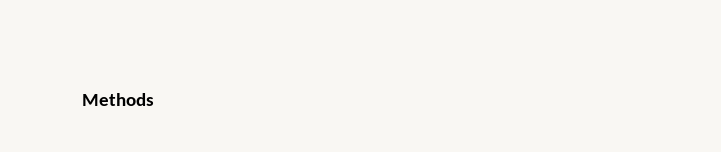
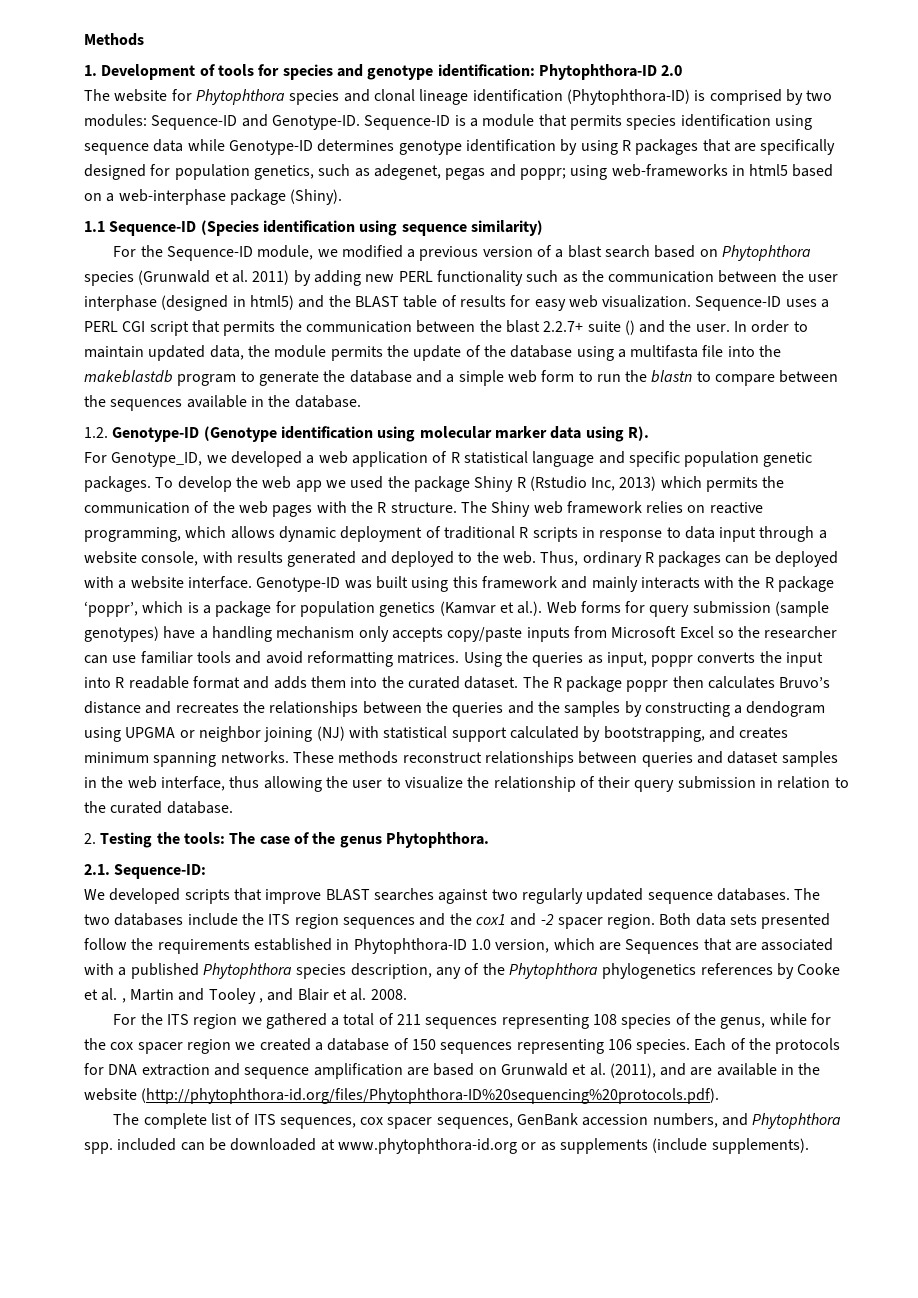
(154, 99) none -> [84,64,683,80] [84,89,833,105] [84,114,812,130] [84,139,836,155] [84,164,834,180] [84,189,343,205] [84,220,543,236] [113,245,812,261] [84,270,839,286] [84,295,830,311] [84,320,808,336] [84,345,782,361] [84,370,839,386] [84,395,361,411] [84,426,649,442] [84,451,813,467] [84,476,785,492] [84,501,763,517] [84,526,827,542] [84,551,839,567] [84,576,835,592] [84,601,830,617] [84,626,838,642] [84,651,824,667] [84,676,831,692] [84,701,826,717] [84,726,789,742] [84,751,838,767] [84,776,849,792] [84,801,233,814] [84,832,489,848] [84,864,207,879] [84,888,821,904] [84,913,831,929] [84,938,834,954] [84,963,841,979] [84,988,407,1004] [113,1013,831,1029] [84,1038,841,1054] [84,1063,821,1079] [84,1088,720,1104] [113,1113,842,1129] [84,1138,809,1154] // 1. Development of tools for species and genotype identification: Phytophthora-ID 2.0 // The website for Phytophthora species and clonal lineage identification (Phytophthora-ID) is comprised by two modules: Sequence-ID and Genotype-ID. Sequence-ID is a module that permits species identification using sequence data while Genotype-ID determines genotype identification by using R packages that are specifically designed for population genetics, such as adegenet, pegas and poppr; using web-frameworks in html5 based on a web-interphase package (Shiny). // 1.1 Sequence-ID (Species identification using sequence similarity) // For the Sequence-ID module, we modified a previous version of a blast search based on Phytophthora species (Grunwald et al. 2011) by adding new PERL functionality such as the communication between the user interphase (designed in html5) and the BLAST table of results for easy web visualization. Sequence-ID uses a PERL CGI script that permits the communication between the blast 2.2.7+ suite () and the user. In order to maintain updated data, the module permits the update of the database using a multifasta file into the makeblastdb program to generate the database and a simple web form to run the blastn to compare between the sequences available in the database. // 1.2. Genotype-ID (Genotype identification using molecular marker data using R). // For Genotype_ID, we developed a web application of R statistical language and specific population genetic packages. To develop the web app we used the package Shiny R (Rstudio Inc, 2013) which permits the communication of the web pages with the R structure. The Shiny web framework relies on reactive programming, which allows dynamic deployment of traditional R scripts in response to data input through a website console, with results generated and deployed to the web. Thus, ordinary R packages can be deployed with a website interface. Genotype-ID was built using this framework and mainly interacts with the R package ‘poppr’, which is a package for population genetics (Kamvar et al.). Web forms for query submission (sample genotypes) have a handling mechanism only accepts copy/paste inputs from Microsoft Excel so the researcher can use familiar tools and avoid reformatting matrices. Using the queries as input, poppr converts the input into R readable format and adds them into the curated dataset. The R package poppr then calculates Bruvo’s distance and recreates the relationships between the queries and the samples by constructing a dendogram using UPGMA or neighbor joining (NJ) with statistical support calculated by bootstrapping, and creates minimum spanning networks. These methods reconstruct relationships between queries and dataset samples in the web interface, thus allowing the user to visualize the relationship of their query submission in relation to the curated database. // 2. Testing the tools: The case of the genus Phytophthora. // 2.1. Sequence-ID: // We developed scripts that improve BLAST searches against two regularly updated sequence databases. The two databases include the ITS region sequences and the cox1 and -2 spacer region. Both data sets presented follow the requirements established in Phytophthora-ID 1.0 version, which are Sequences that are associated with a published Phytophthora species description, any of the Phytophthora phylogenetics references by Cooke et al. , Martin and Tooley , and Blair et al. 2008. // For the ITS region we gathered a total of 211 sequences representing 108 species of the genus, while for the cox spacer region we created a database of 150 sequences representing 106 species. Each of the protocols for DNA extraction and sequence amplification are based on Grunwald et al. (2011), and are available in the website (http://phytophthora-id.org/files/Phytophthora-ID%20sequencing%20protocols.pdf). // The complete list of ITS sequences, cox spacer sequences, GenBank accession numbers, and Phytophthora spp. included can be downloaded at www.phytophthora-id.org or as supplements (include supplements).

